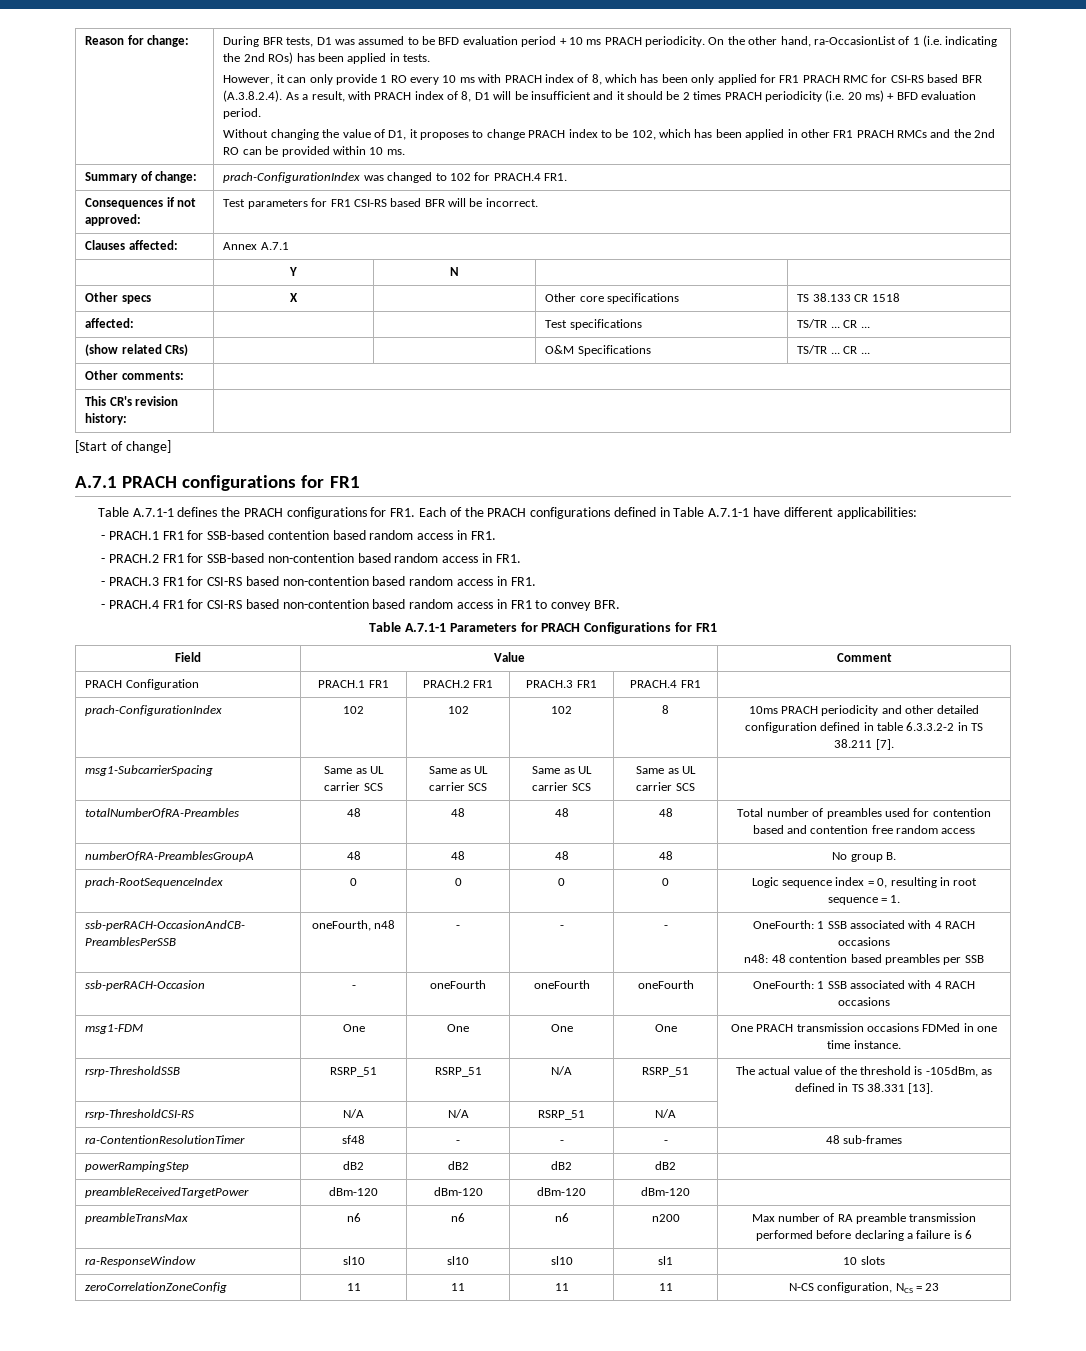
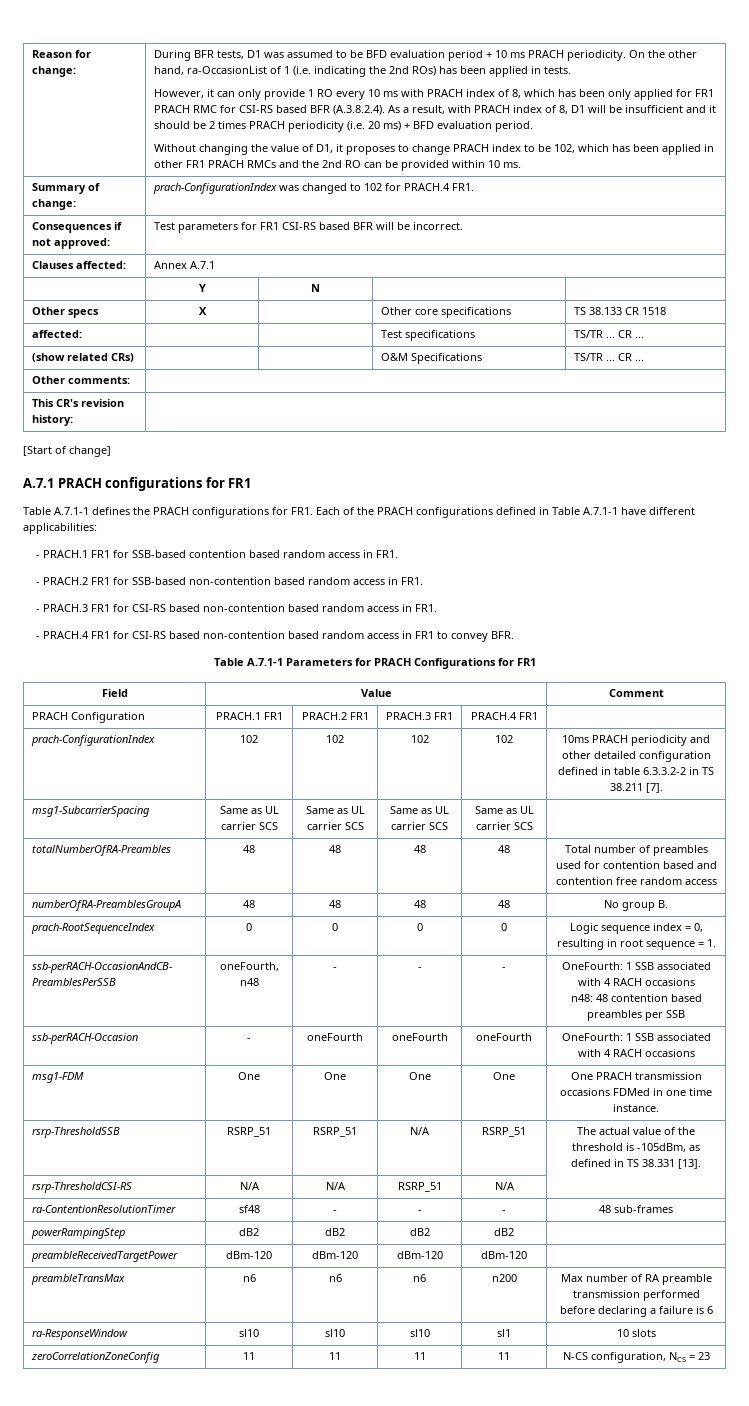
[662,705,669,714] 8 -> [495,735,513,743] 102

